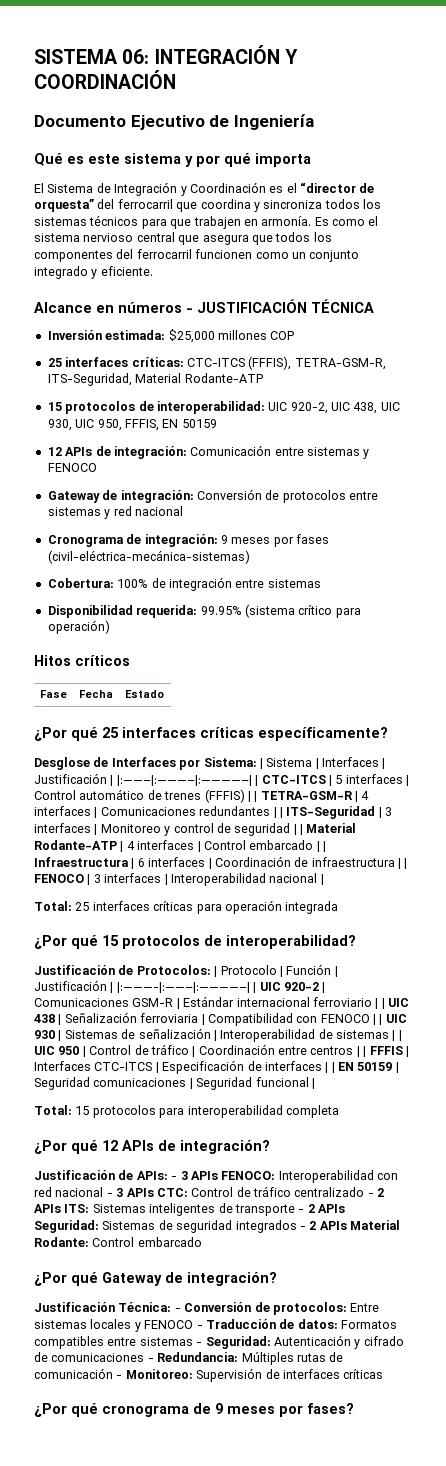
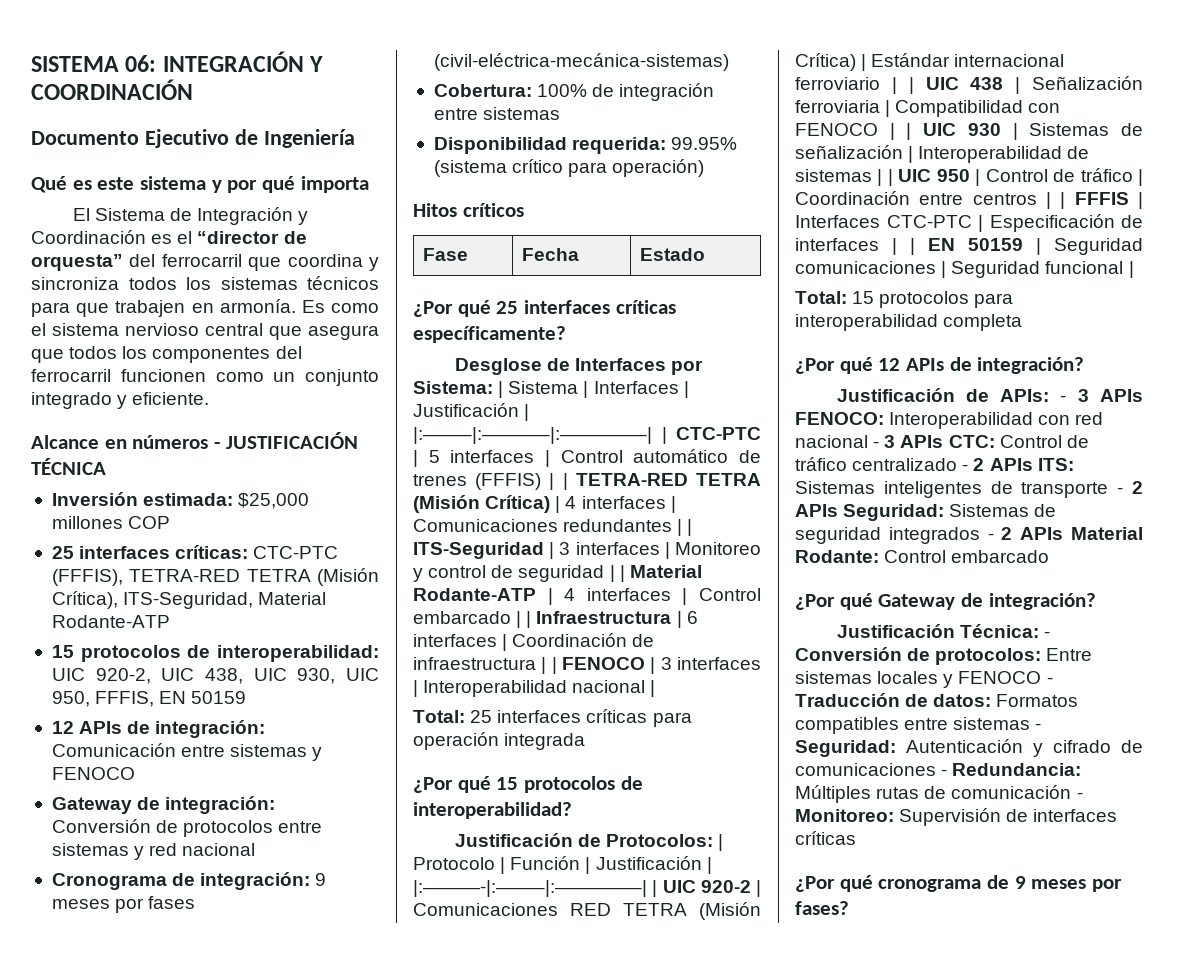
[186,356,386,370] CTC-ITCS (FFFIS), TETRA-GSM-R, -> [253,546,339,559] [51,568,379,586] [51,591,118,609] CTC-PTC (FFFIS), TETRA-RED TETRA (Misión Crítica),
[261,775,326,784] CTC-ITCS -> [676,427,761,440] CTC-PTC
[260,791,353,800] TETRA-GSM-R -> [575,473,761,486] [413,495,551,513] TETRA-RED TETRA (Misión Crítica)
[132,998,174,1007] GSM-R -> [570,902,761,920] [795,53,856,71] RED TETRA (Misión Crítica)
[94,1062,153,1071] CTC-ITCS -> [886,215,972,228] CTC-PTC

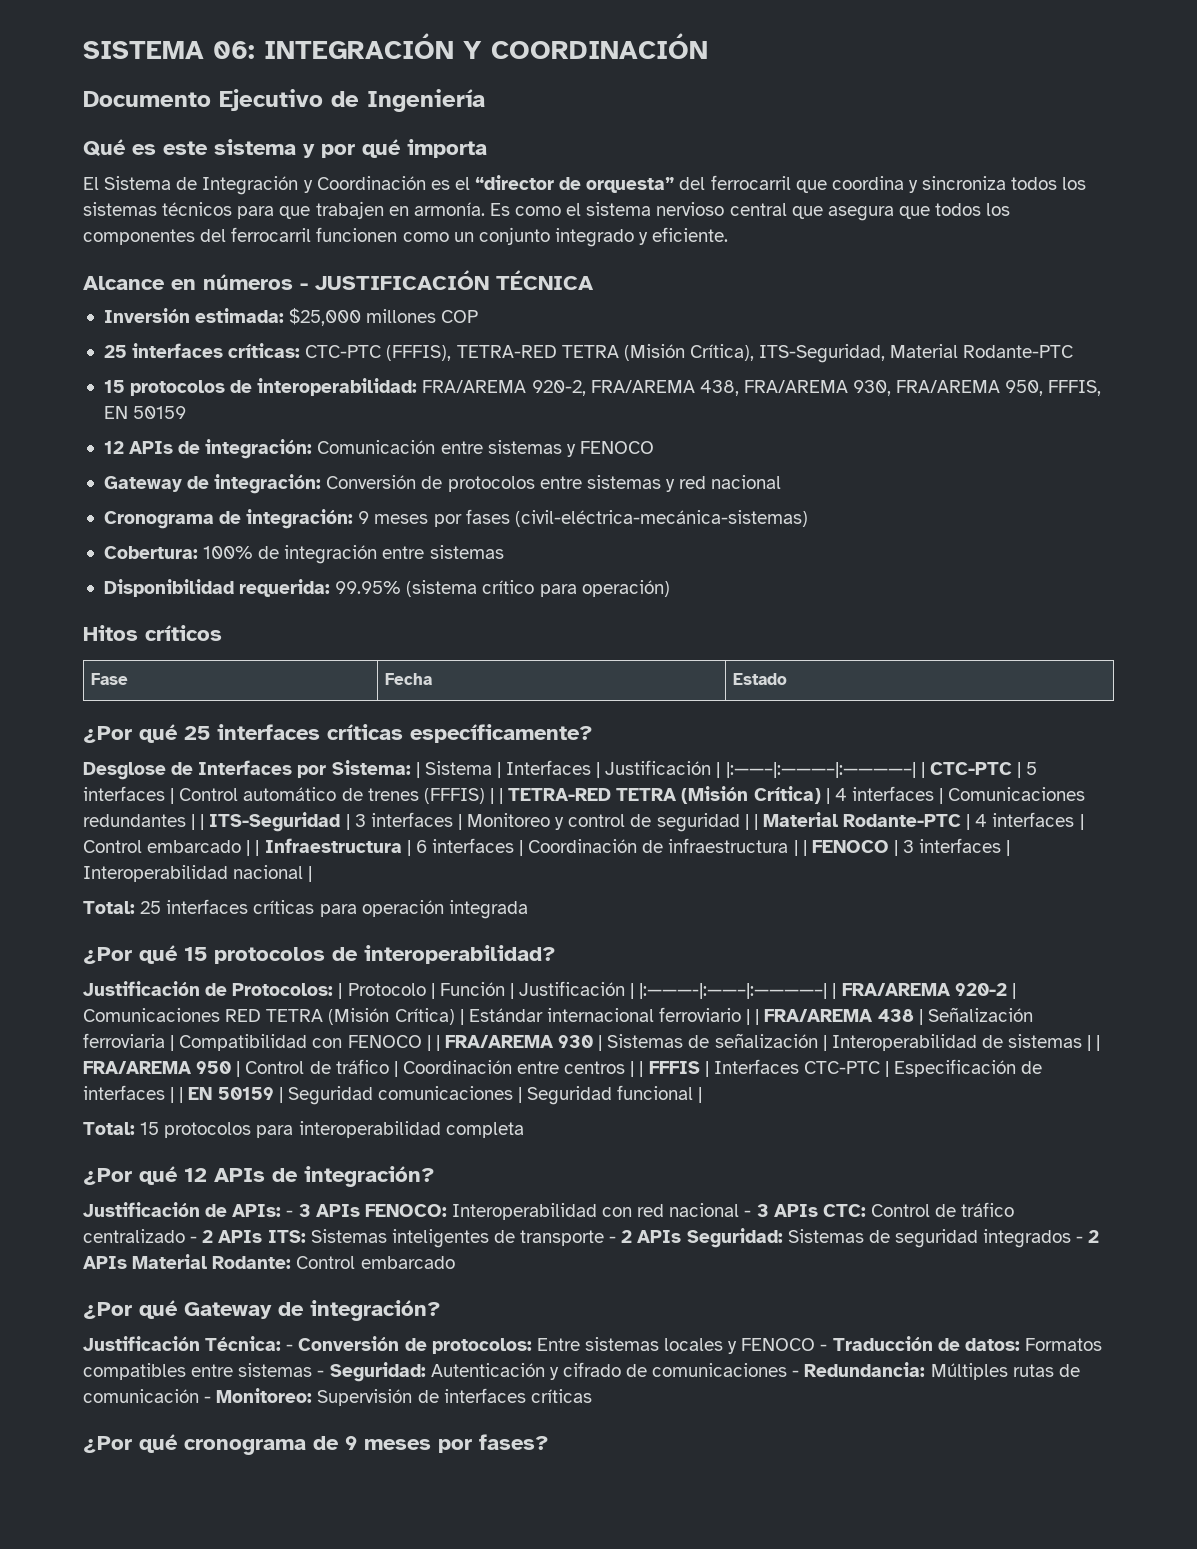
[51,615,170,628] Rodante-ATP -> [963,345,1074,358] Rodante-PTC
[51,668,379,684] UIC 920-2, UIC 438, UIC 930, UIC -> [422,380,1001,396] FRA/AREMA 920-2, FRA/AREMA 438, FRA/AREMA 930, FRA/AREMA
[413,588,536,601] Rodante-ATP -> [843,814,962,827] Rodante-PTC
[662,880,696,893] UIC -> [841,983,951,996] FRA/AREMA
[925,77,959,90] UIC -> [764,1009,874,1022] FRA/AREMA
[923,123,957,136] UIC -> [444,1035,554,1048] FRA/AREMA
[898,169,932,182] UIC -> [83,1061,192,1074] FRA/AREMA

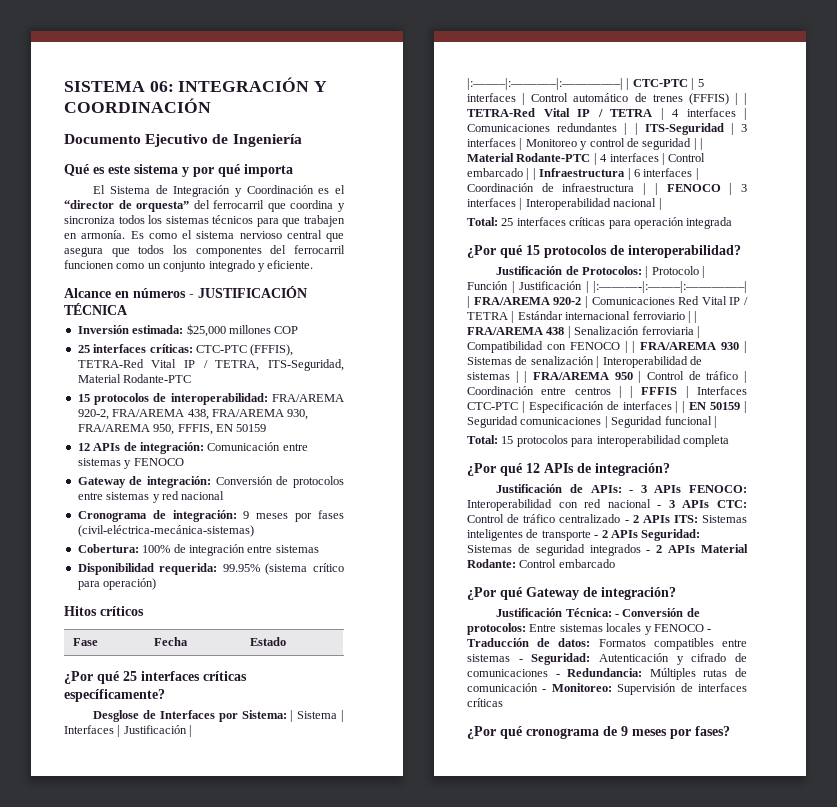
[456,344,754,361] TETRA-RED TETRA (Misión Crítica), -> [77,359,260,371] TETRA-Red Vital IP / TETRA,
[508,786,821,804] TETRA-RED TETRA (Misión Crítica) -> [467,108,652,117] TETRA-Red Vital IP / TETRA
[225,1008,455,1025] RED TETRA (Misión Crítica) -> [678,296,748,305] [467,312,508,320] Red Vital IP / TETRA
[927,1007,1033,1022] Señalización -> [574,326,640,335] Senalización
[714,1033,818,1048] señalización -> [530,356,594,365] senalización

